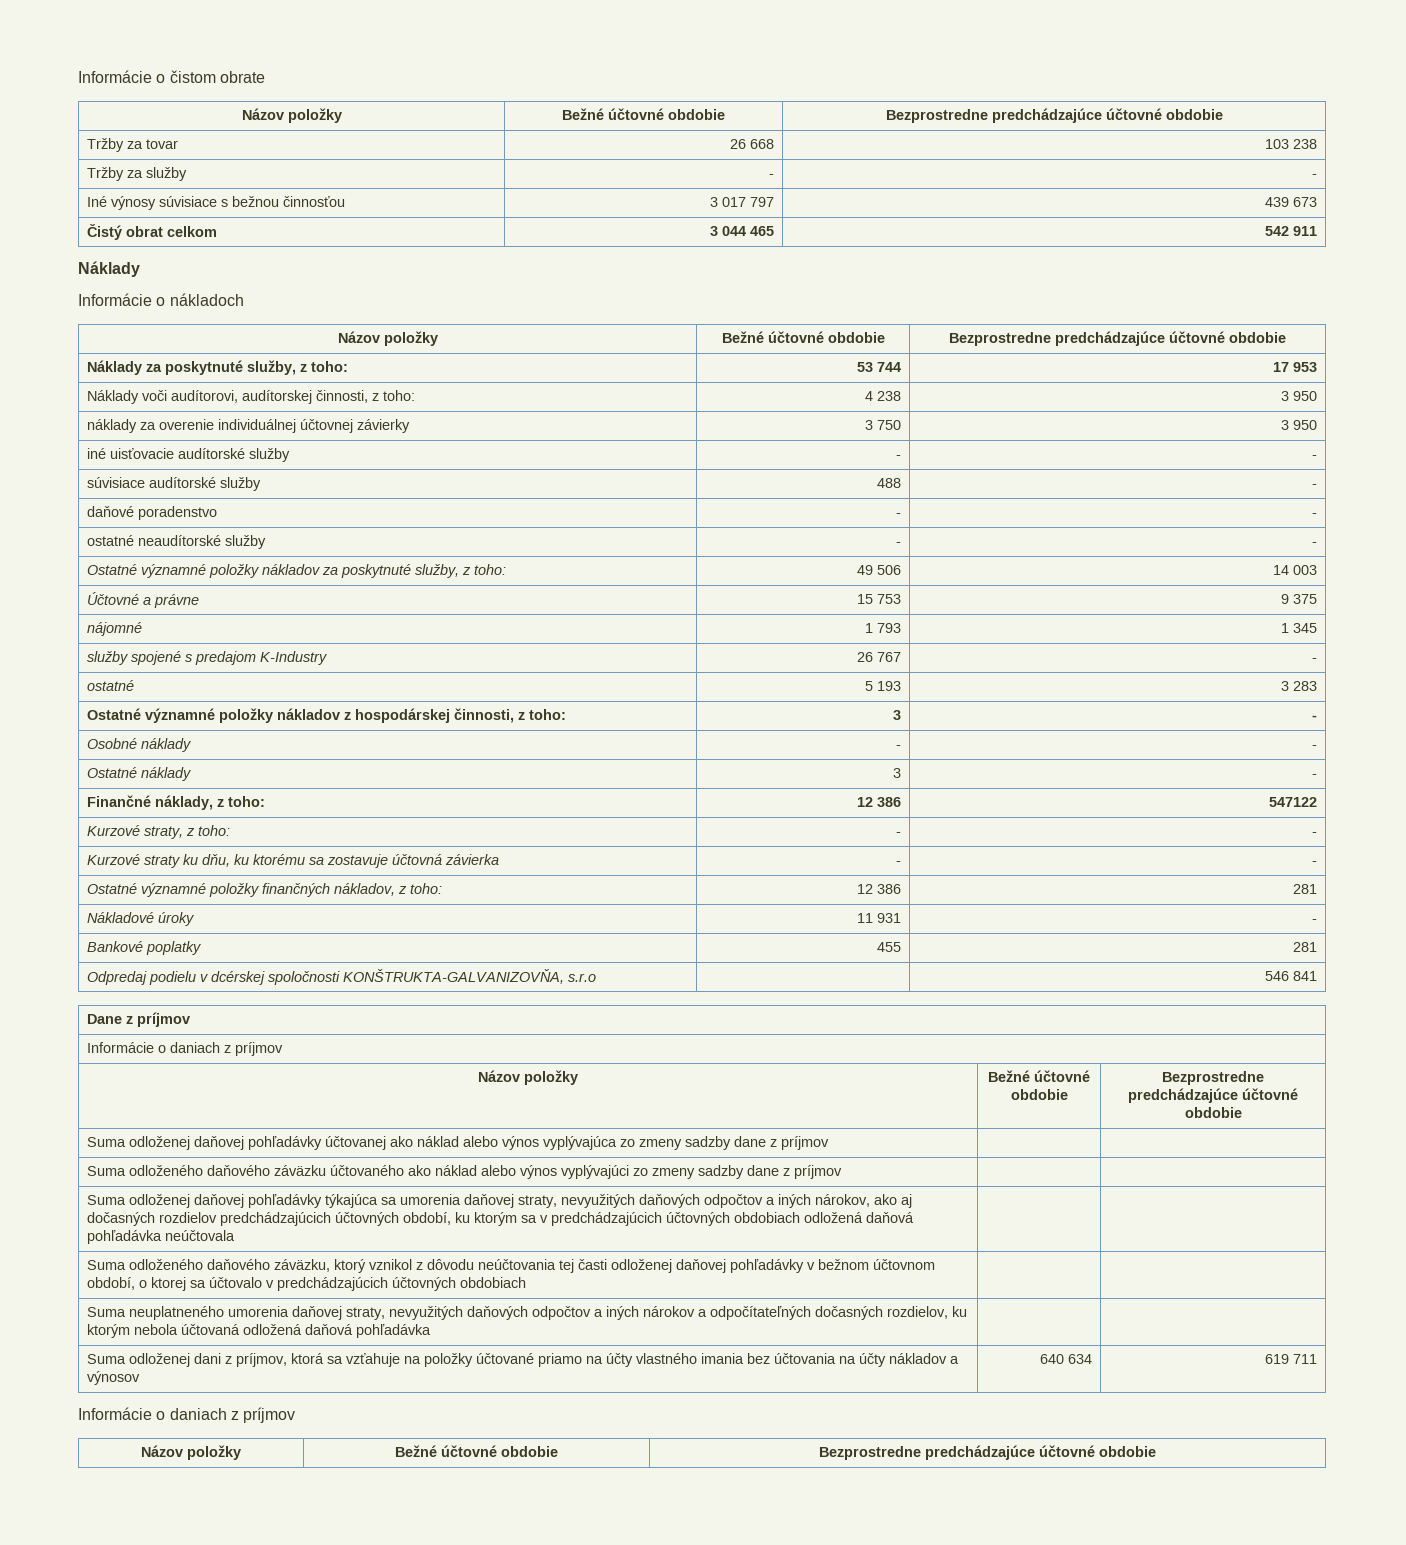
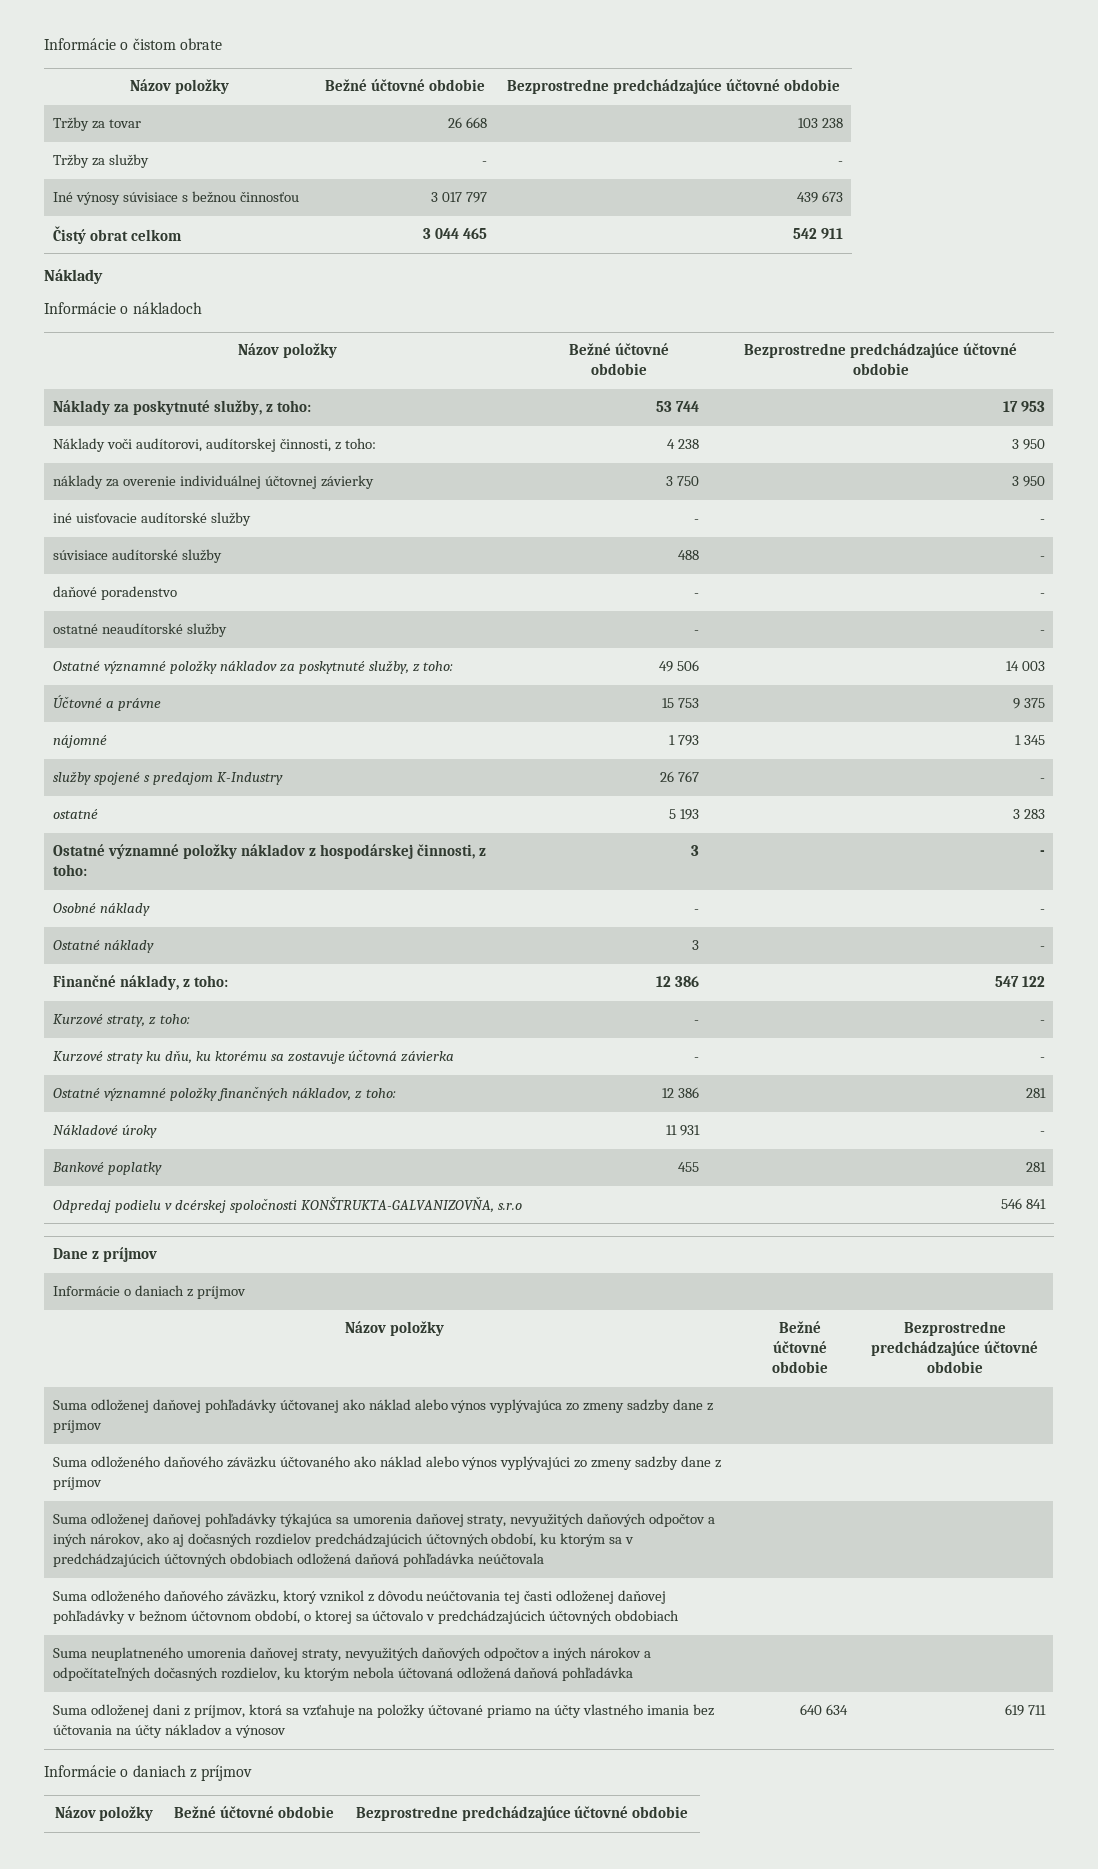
[1268,797,1317,807] 547122 -> [994,976,1045,987] 547 122

